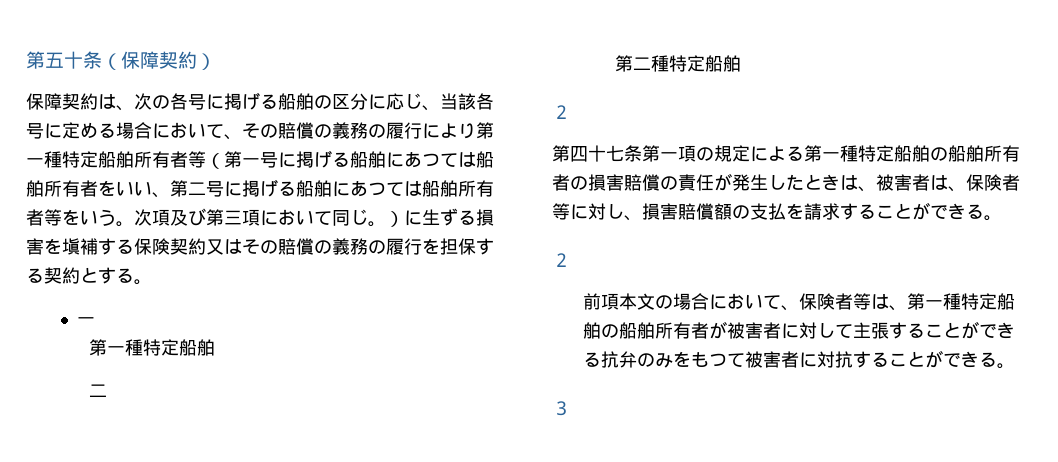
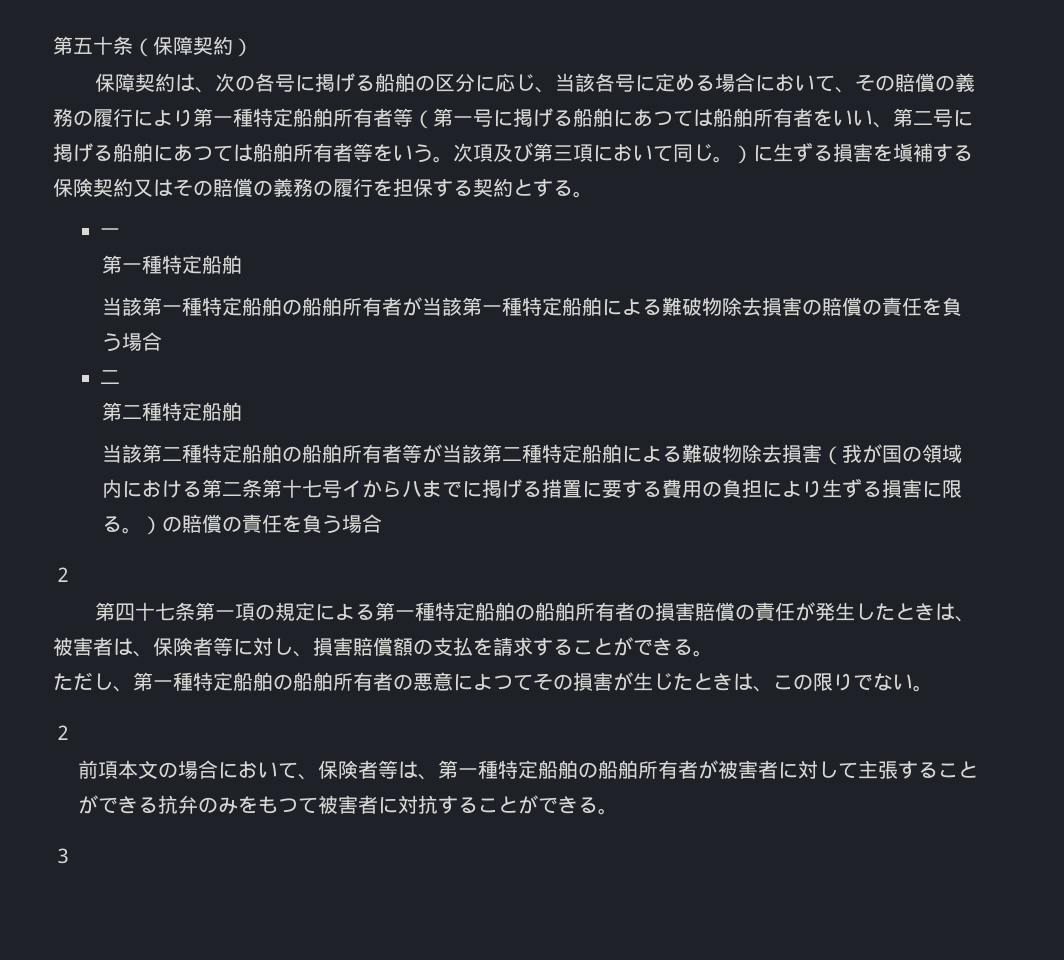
[88,384,107,397] [614,55,741,72] 二 // 第二種特定船舶 -> [102,297,963,316] [102,332,163,352] [99,370,120,384] [102,402,243,421] [102,444,963,465] [102,478,963,498] [102,514,383,535] 当該第一種特定船舶の船舶所有者が当該第一種特定船舶による難破物除去損害の賠償の責任を負う場合 // 二 // 第二種特定船舶 // 当該第二種特定船舶の船舶所有者等が当該第二種特定船舶による難破物除去損害（我が国の領域内における第二条第十七号イからハまでに掲げる措置に要する費用の負担により生ずる損害に限る。）の賠償の責任を負う場合
(1002, 218) none -> [53,672,933,692] // ただし、第一種特定船舶の船舶所有者の悪意によつてその損害が生じたときは、この限りでない。

